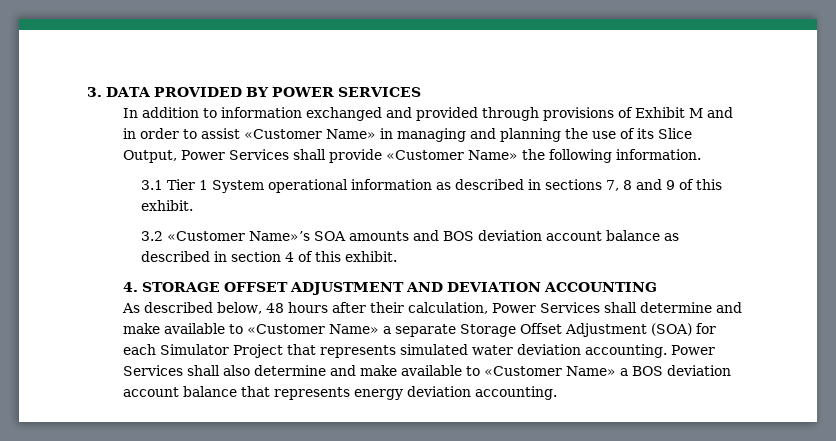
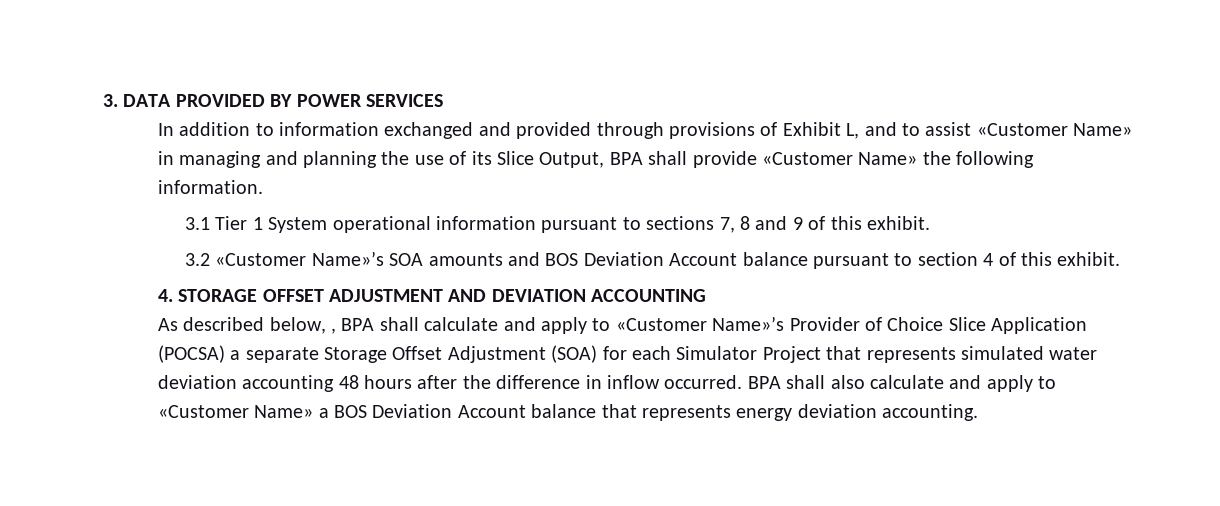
[688,107,733,118] [122,128,179,139] M and in order -> [846,122,897,139] L, and
[180,149,289,160] Power Services -> [609,152,643,165] BPA
[435,179,541,190] as described in -> [541,217,641,233] pursuant to
[477,230,679,241] [140,251,227,262] deviation account balance as described in -> [583,252,913,269] Deviation Account balance pursuant to
[265,302,742,314] [122,323,379,334] 48 hours after their calculation, Power Services shall determine and make available to «Customer Name» -> [330,316,1088,334] [157,345,225,363] , BPA shall calculate and apply to «Customer Name»’s Provider of Choice Slice Application (POCSA)
[584,344,715,358] [122,365,462,376] accounting. Power Services shall also determine and make available -> [242,375,1033,392] accounting 48 hours after the difference in inflow occurred. BPA shall also calculate and apply
[666,365,731,376] [122,387,179,397] deviation account -> [372,404,526,418] Deviation Account

